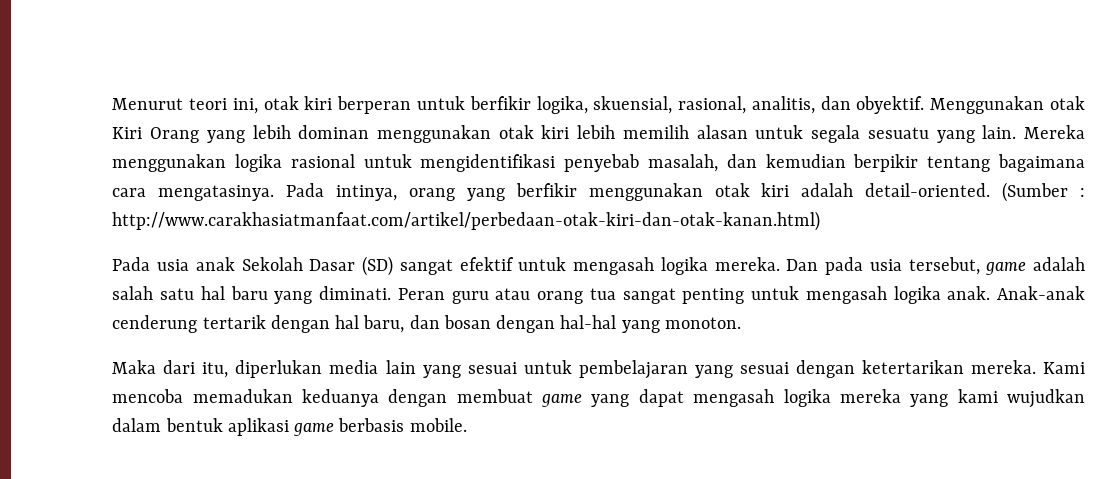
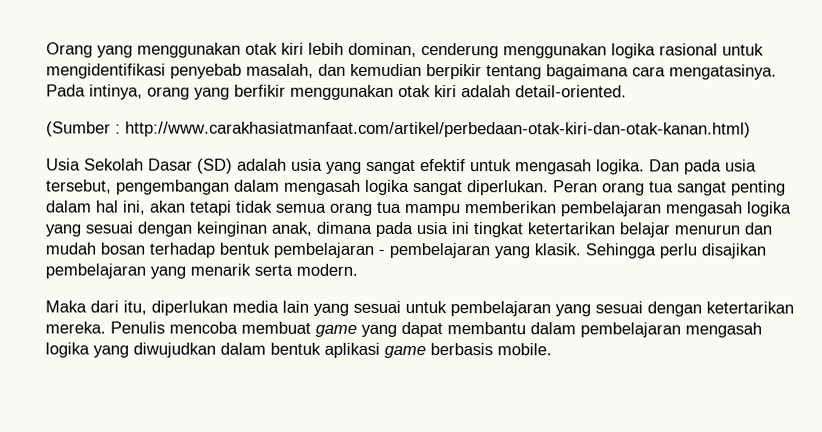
[112,96,1085,114] [112,125,1086,143] Menurut teori ini, otak kiri berperan untuk berfikir logika, skuensial, rasional, analitis, dan obyektif. Menggunakan otak Kiri Orang yang lebih dominan menggunakan otak kiri lebih memilih alasan untuk segala sesuatu yang lain. Mereka -> [46,42,500,59] Orang yang menggunakan otak kiri lebih dominan, cenderung
(991, 190) none -> (628, 91) //
[112,256,394,276] Pada usia anak Sekolah Dasar (SD) -> [46,158,363,174] Usia Sekolah Dasar (SD) adalah usia yang
[660,257,780,275] logika mereka. -> [596,159,646,175] logika.
[985,257,1085,275] [112,286,1085,304] [112,315,741,333] game adalah salah satu hal baru yang diminati. Peran guru atau orang tua sangat penting untuk mengasah logika anak. Anak-anak cenderung tertarik dengan hal baru, dan bosan dengan hal-hal yang monoton. -> [116,179,787,196] [46,200,793,217] [45,221,773,238] [45,242,767,259] [45,263,359,279] pengembangan dalam mengasah logika sangat diperlukan. Peran orang tua sangat penting dalam hal ini, akan tetapi tidak semua orang tua mampu memberikan pembelajaran mengasah logika yang sesuai dengan keinginan anak, dimana pada usia ini tingkat ketertarikan belajar menurun dan mudah bosan terhadap bentuk pembelajaran - pembelajaran yang klasik. Sehingga perlu disajikan pembelajaran yang menarik serta modern.
[1043,362,1085,374] [112,389,1085,408] Kami mencoba memadukan keduanya dengan membuat game yang dapat mengasah logika mereka yang kami wujudkan -> [110,321,763,338] [45,342,217,358] Penulis mencoba membuat game yang dapat membantu dalam pembelajaran mengasah logika yang diwujudkan

